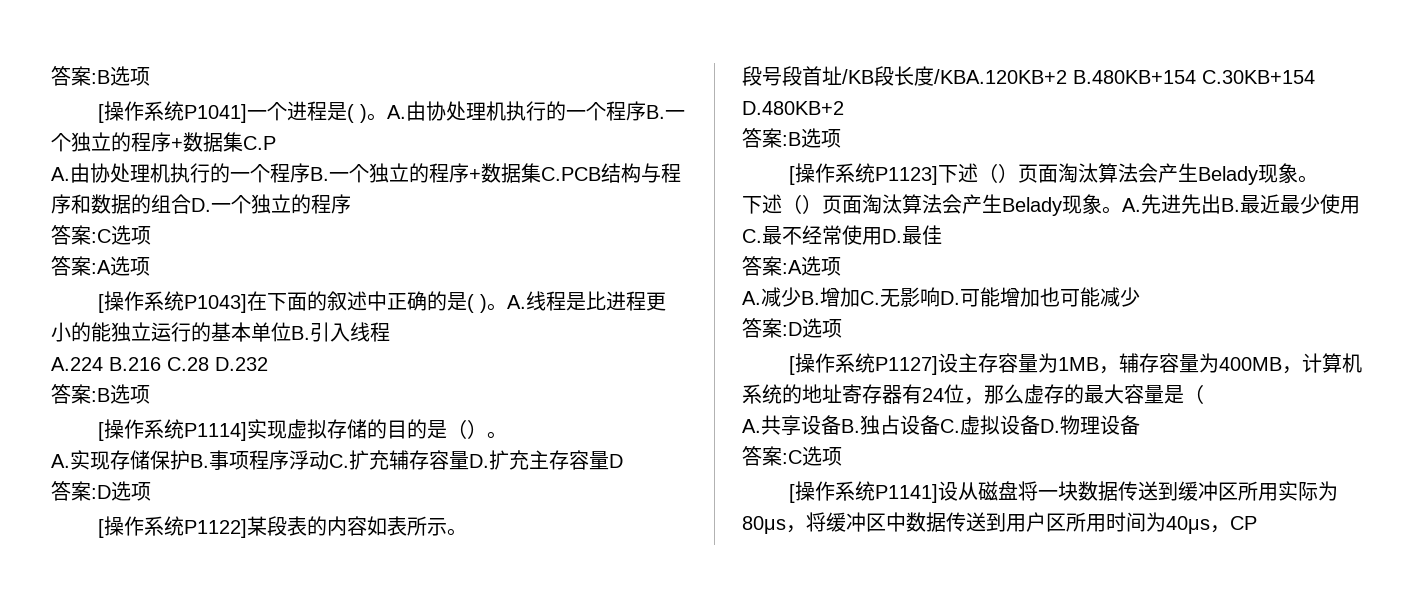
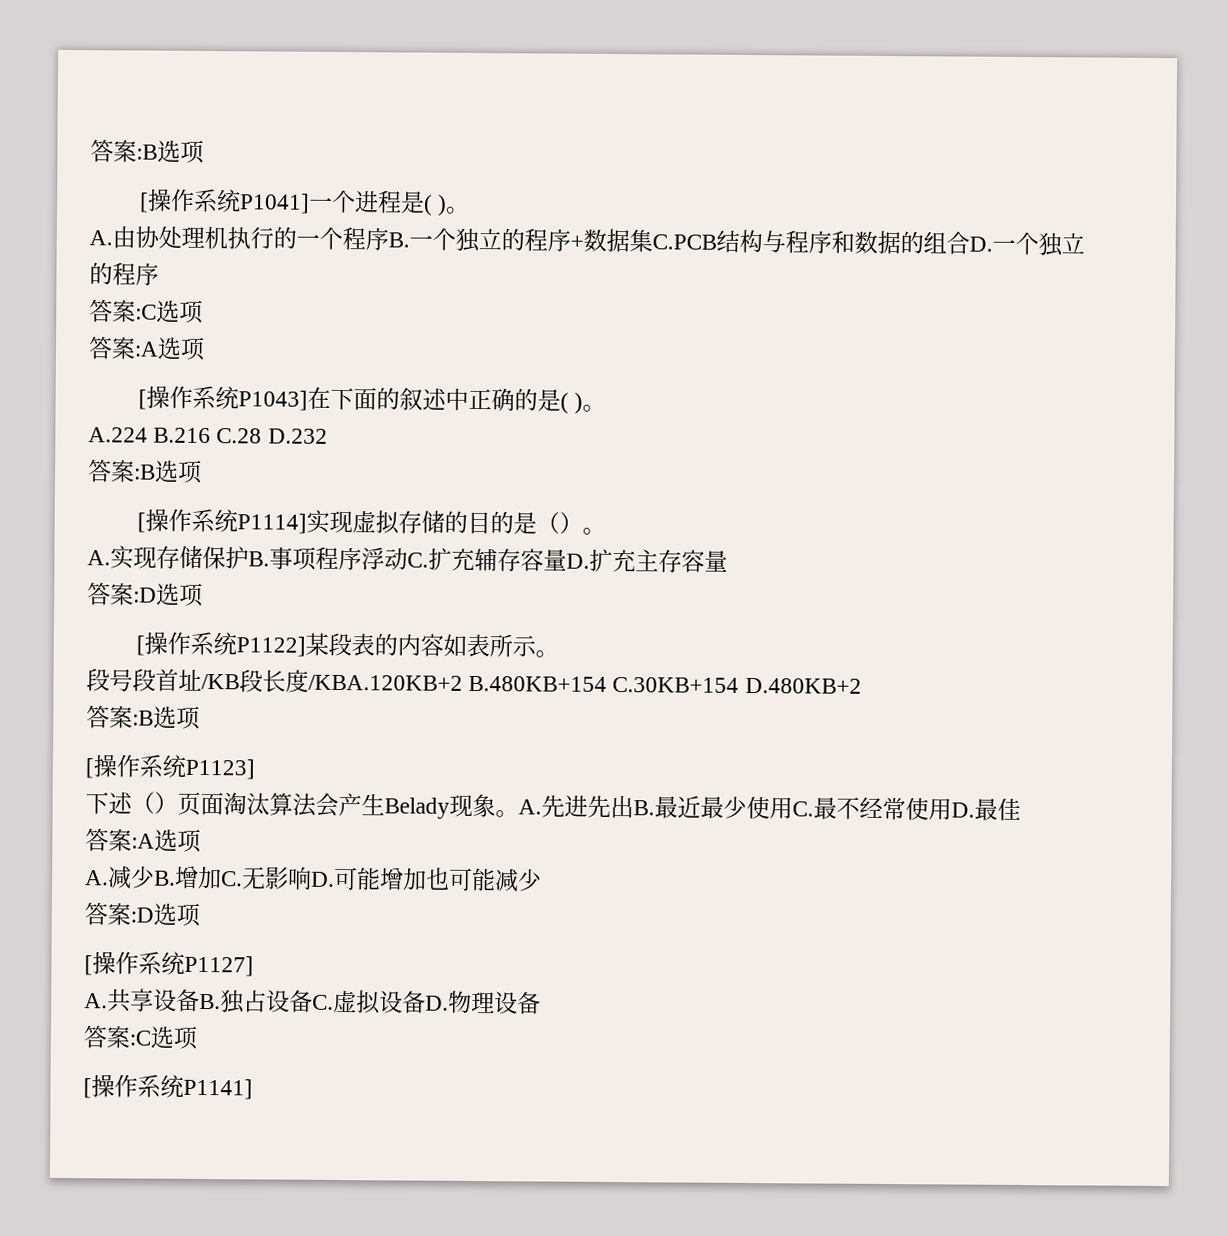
[387,101,686,121] [51,132,276,152] A.由协处理机执行的一个程序B.一个独立的程序+数据集C.P -> (471, 210) none
[507,291,667,311] [51,322,390,342] A.线程是比进程更小的能独立运行的基本单位B.引入线程 -> (607, 408) none
[609,454,623,468] D -> (728, 560) none
[938,163,1319,185] 下述（）页面淘汰算法会产生Belady现象。 -> (255, 769) none
[938,353,1363,374] [742,384,1204,405] 设主存容量为1MB，辅存容量为400MB，计算机系统的地址寄存器有24位，那么虚存的最大容量是（ -> (254, 966) none
[938,481,1339,501] [742,512,1257,534] 设从磁盘将一块数据传送到缓冲区所用实际为80μs，将缓冲区中数据传送到用户区所用时间为40μs，CP -> (253, 1089) none

